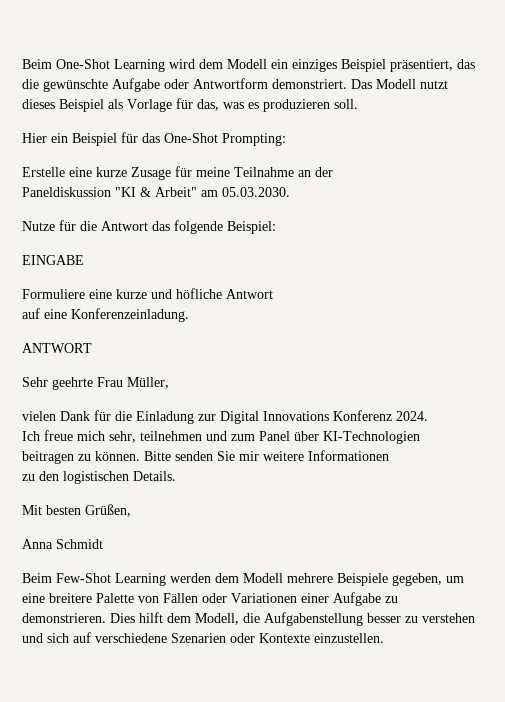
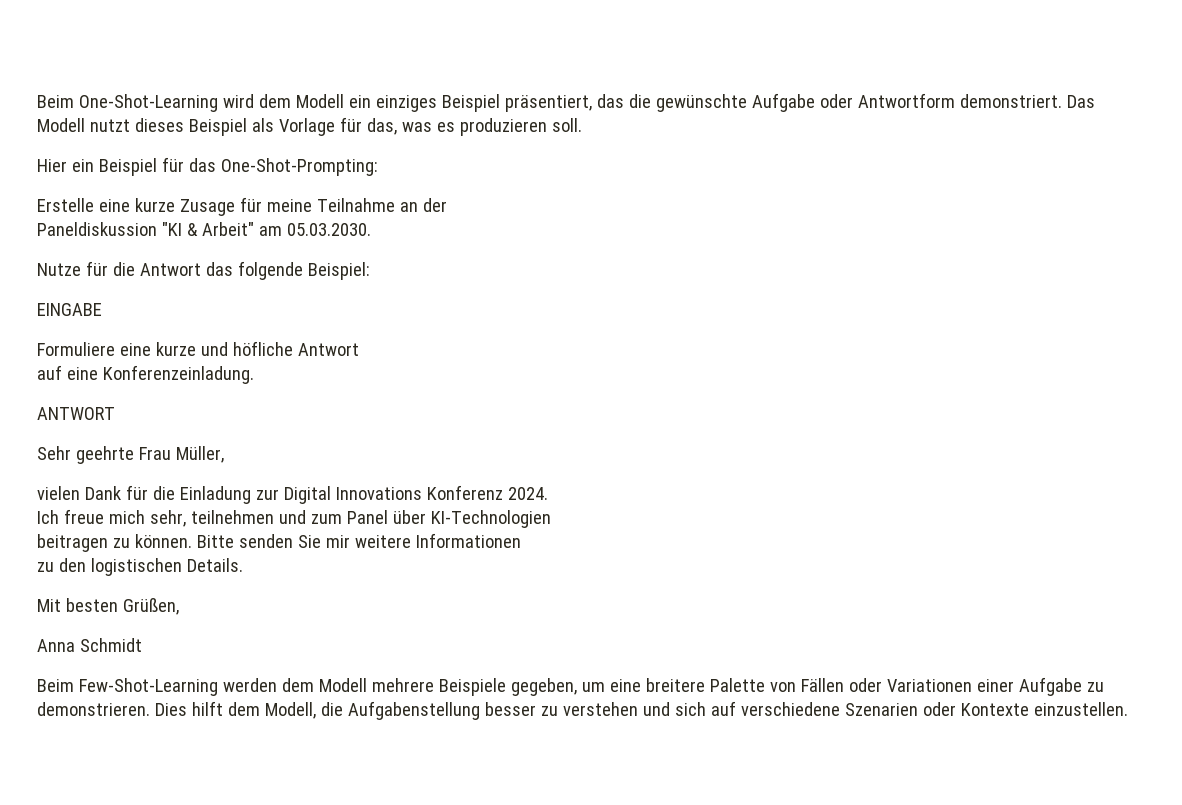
[22,59,165,72] Beim One-Shot Learning -> [37,94,218,112] Beim One-Shot-Learning
[164,133,286,146] One-Shot Prompting: -> [220,158,378,176] One-Shot-Prompting:
[56,573,166,586] Few-Shot Learning -> [78,678,218,696] Few-Shot-Learning

